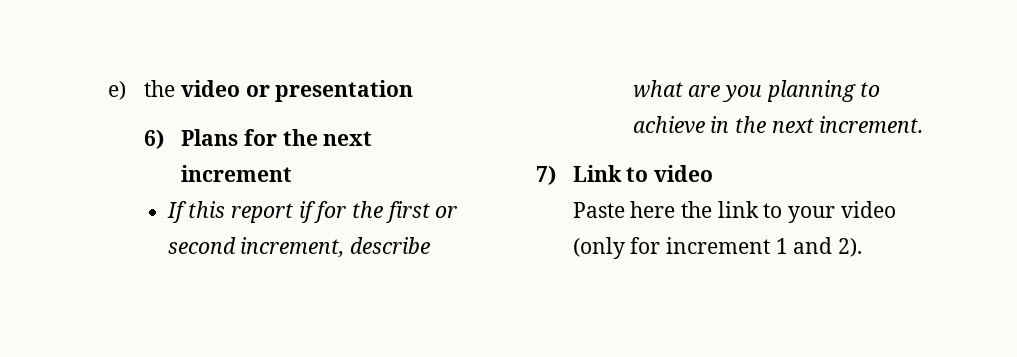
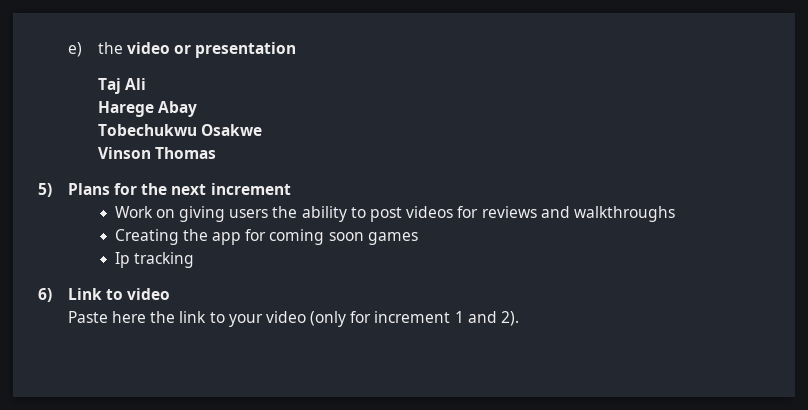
[144,129,165,149] 6) -> [97,78,146,94] [97,101,197,117] [97,124,262,136] [97,147,216,159] [38,183,52,197] Taj Ali // Harege Abay // Tobechukwu Osakwe // Vinson Thomas // 5)
[166,201,458,223] [167,237,430,257] [632,80,881,102] [632,116,924,133] [536,165,556,185] If this report if for the first or second increment, describe what are you planning to achieve in the next increment. // 7) -> [114,206,675,222] [114,229,418,245] [114,252,194,268] [38,288,52,302] Work on giving users the ability to post videos for reviews and walkthroughs // Creating the app for coming soon games // Ip tracking // 6)

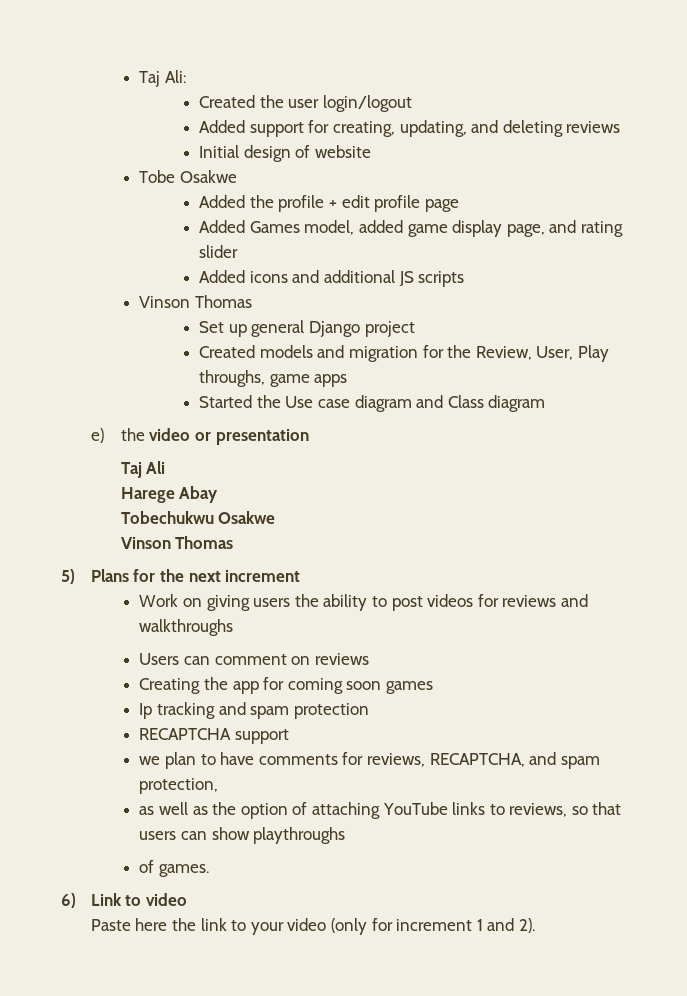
(67, 49) none -> [139,70,187,87] [199,95,412,112] [199,120,621,137] [199,145,371,162] [139,170,238,183] [199,195,459,212] [199,220,623,237] [199,245,239,258] [199,270,465,287] [139,295,253,308] [199,320,415,337] [199,345,609,362] [199,370,348,387] [199,395,546,412] Taj Ali: // Created the user login/logout // Added support for creating, updating, and deleting reviews // Initial design of website // Tobe Osakwe // Added the profile + edit profile page // Added Games model, added game display page, and rating slider // Added icons and additional JS scripts // Vinson Thomas // Set up general Django project // Created models and migration for the Review, User, Play throughs, game apps // Started the Use case diagram and Class diagram //
(675, 214) none -> [139,653,369,665] // Users can comment on reviews
(194, 260) none -> [218,702,369,719] [139,728,290,744] [139,752,600,769] [139,778,219,794] [139,802,622,819] [139,827,346,844] [139,860,210,877] and spam protection // RECAPTCHA support // we plan to have comments for reviews, RECAPTCHA, and spam protection, // as well as the option of attaching YouTube links to reviews, so that users can show playthroughs // of games.

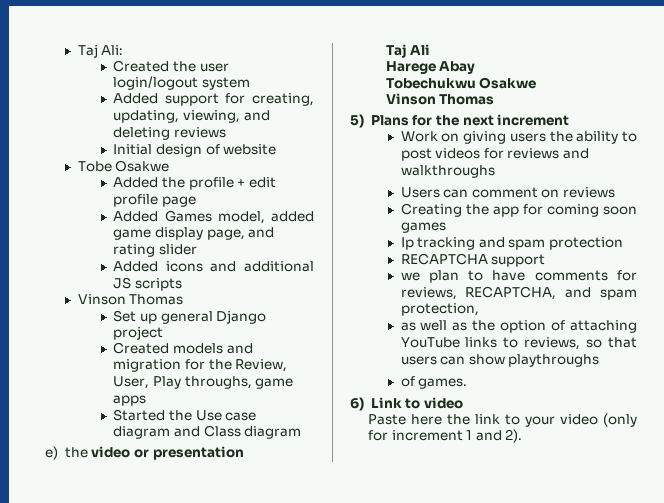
(412, 103) none -> [201,77,250,90] system
(467, 128) none -> [182,110,240,123] viewing,

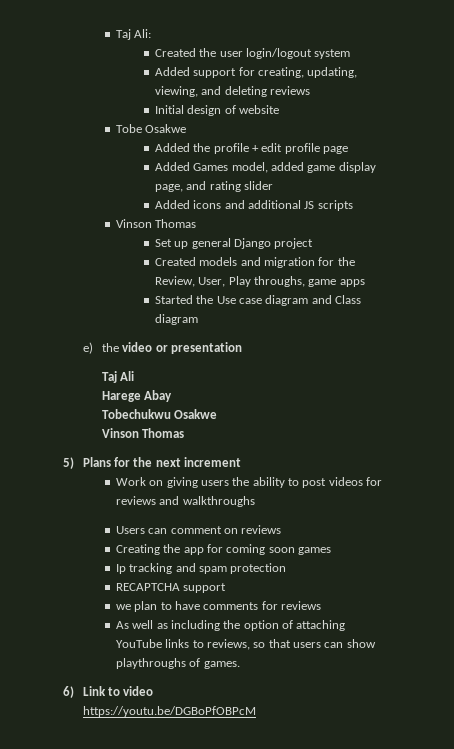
[400,286,637,300] [400,303,479,316] [400,322,416,331] reviews, RECAPTCHA, and spam protection, // as -> [281,601,322,610] [115,621,129,629] reviews // As
(468, 326) none -> [170,620,220,631] including
(600, 360) // -> (186, 663) none
[367,413,638,427] [367,429,523,443] Paste here the link to your video (only for increment 1 and 2). -> [82,706,256,717] https://youtu.be/DGBoPfOBPcM

